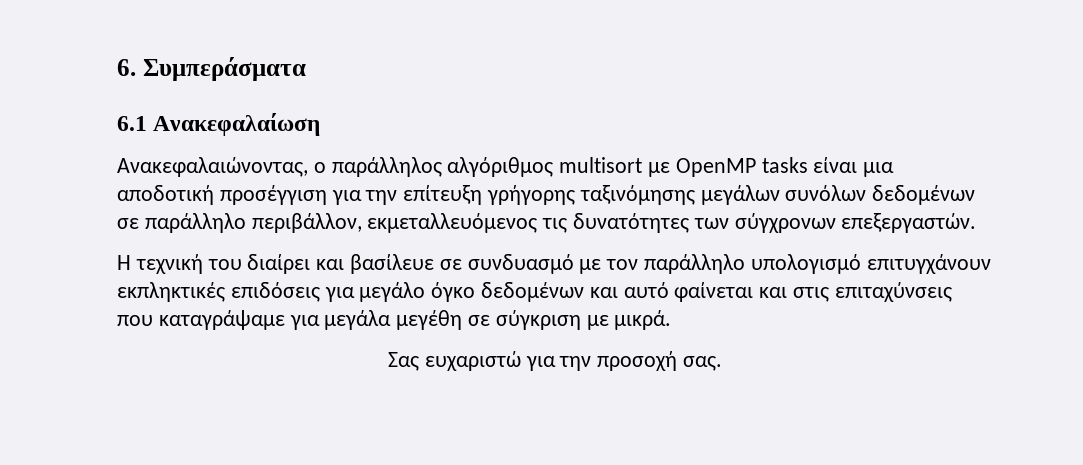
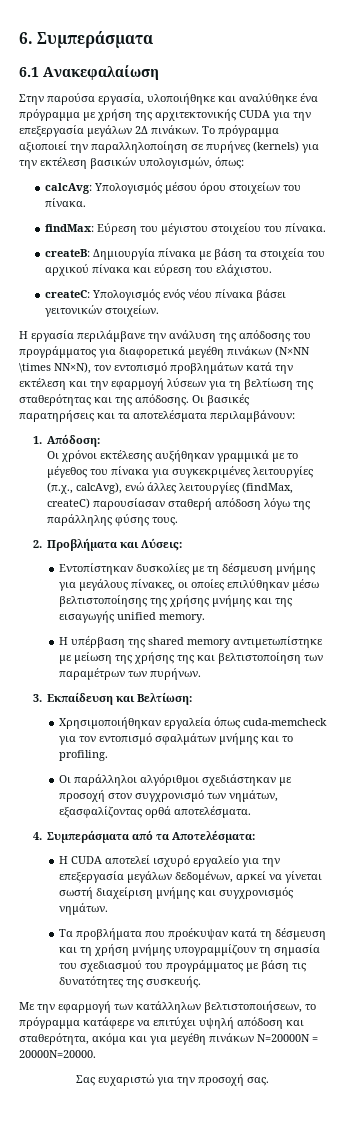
[117,157,895,177] [117,185,976,205] [117,213,977,233] [117,254,991,274] [117,282,952,302] [117,310,672,330] Ανακεφαλαιώνοντας, ο παράλληλος αλγόριθμος multisort με OpenMP tasks είναι μια αποδοτική προσέγγιση για την επίτευξη γρήγορης ταξινόμησης μεγάλων συνόλων δεδομένων σε παράλληλο περιβάλλον, εκμεταλλευόμενος τις δυνατότητες των σύγχρονων επεξεργαστών. // Η τεχνική του διαίρει και βασίλευε σε συνδυασμό με τον παράλληλο υπολογισμό επιτυγχάνουν εκπληκτικές επιδόσεις για μεγάλο όγκο δεδομένων και αυτό φαίνεται και στις επιταχύνσεις που καταγράψαμε για μεγάλα μεγέθη σε σύγκριση με μικρά. -> [19,93,318,105] [19,109,311,121] [19,125,279,137] [19,141,319,153] [19,157,244,169] [44,182,301,194] [44,198,86,207] [44,223,326,235] [44,248,325,260] [44,264,272,276] [44,289,286,301] [44,305,159,317] [19,330,311,342] [19,346,310,358] [19,362,293,374] [19,378,313,390] [19,394,249,406] [19,410,295,422] [32,434,101,447] [46,450,298,462] [46,466,313,478] [46,482,293,494] [46,498,310,510] [46,514,178,526] [32,538,183,551] [58,563,315,575] [58,579,319,591] [58,595,292,607] [58,611,205,623] [58,636,323,648] [58,652,323,664] [58,668,201,680] [32,692,193,705] [58,717,327,729] [58,733,293,745] [58,750,108,761] [58,774,292,786] [58,790,278,802] [58,806,251,818] [32,830,256,843] [58,855,280,867] [58,871,322,883] [58,887,293,899] [58,903,108,915] [58,928,326,940] [58,944,320,956] [58,960,306,972] [58,976,201,988] [19,1001,316,1013] [19,1017,304,1029] [19,1033,318,1045] [19,1050,96,1058] Στην παρούσα εργασία, υλοποιήθηκε και αναλύθηκε ένα πρόγραμμα με χρήση της αρχιτεκτονικής CUDA για την επεξεργασία μεγάλων 2Δ πινάκων. Το πρόγραμμα αξιοποιεί την παραλληλοποίηση σε πυρήνες (kernels) για την εκτέλεση βασικών υπολογισμών, όπως: // calcAvg: Υπολογισμός μέσου όρου στοιχείων του πίνακα. // findMax: Εύρεση του μέγιστου στοιχείου του πίνακα. // createB: Δημιουργία πίνακα με βάση τα στοιχεία του αρχικού πίνακα και εύρεση του ελάχιστου. // createC: Υπολογισμός ενός νέου πίνακα βάσει γειτονικών στοιχείων. // Η εργασία περιλάμβανε την ανάλυση της απόδοσης του προγράμματος για διαφορετικά μεγέθη πινάκων (N×NN \times NN×N), τον εντοπισμό προβλημάτων κατά την εκτέλεση και την εφαρμογή λύσεων για τη βελτίωση της σταθερότητας και της απόδοσης. Οι βασικές παρατηρήσεις και τα αποτελέσματα περιλαμβάνουν: // 1. Απόδοση: // Οι χρόνοι εκτέλεσης αυξήθηκαν γραμμικά με το μέγεθος του πίνακα για συγκεκριμένες λειτουργίες (π.χ., calcAvg), ενώ άλλες λειτουργίες (findMax, createC) παρουσίασαν σταθερή απόδοση λόγω της παράλληλης φύσης τους. // 2. Προβλήματα και Λύσεις: // Εντοπίστηκαν δυσκολίες με τη δέσμευση μνήμης για μεγάλους πίνακες, οι οποίες επιλύθηκαν μέσω βελτιστοποίησης της χρήσης μνήμης και της εισαγωγής unified memory. // Η υπέρβαση της shared memory αντιμετωπίστηκε με μείωση της χρήσης της και βελτιστοποίηση των παραμέτρων των πυρήνων. // 3. Εκπαίδευση και Βελτίωση: // Χρησιμοποιήθηκαν εργαλεία όπως cuda-memcheck για τον εντοπισμό σφαλμάτων μνήμης και το profiling. // Οι παράλληλοι αλγόριθμοι σχεδιάστηκαν με προσοχή στον συγχρονισμό των νημάτων, εξασφαλίζοντας ορθά αποτελέσματα. // 4. Συμπεράσματα από τα Αποτελέσματα: // Η CUDA αποτελεί ισχυρό εργαλείο για την επεξεργασία μεγάλων δεδομένων, αρκεί να γίνεται σωστή διαχείριση μνήμης και συγχρονισμός νημάτων. // Τα προβλήματα που προέκυψαν κατά τη δέσμευση και τη χρήση μνήμης υπογραμμίζουν τη σημασία του σχεδιασμού του προγράμματος με βάση τις δυνατότητες της συσκευής. // Με την εφαρμογή των κατάλληλων βελτιστοποιήσεων, το πρόγραμμα κατάφερε να επιτύχει υψηλή απόδοση και σταθερότητα, ακόμα και για μεγέθη πινάκων N=20000N = 20000N=20000.

